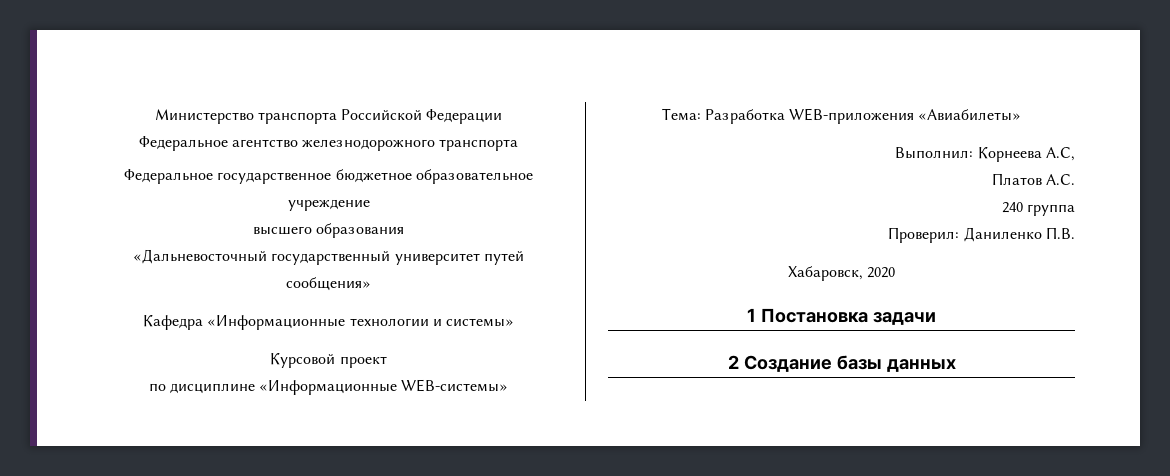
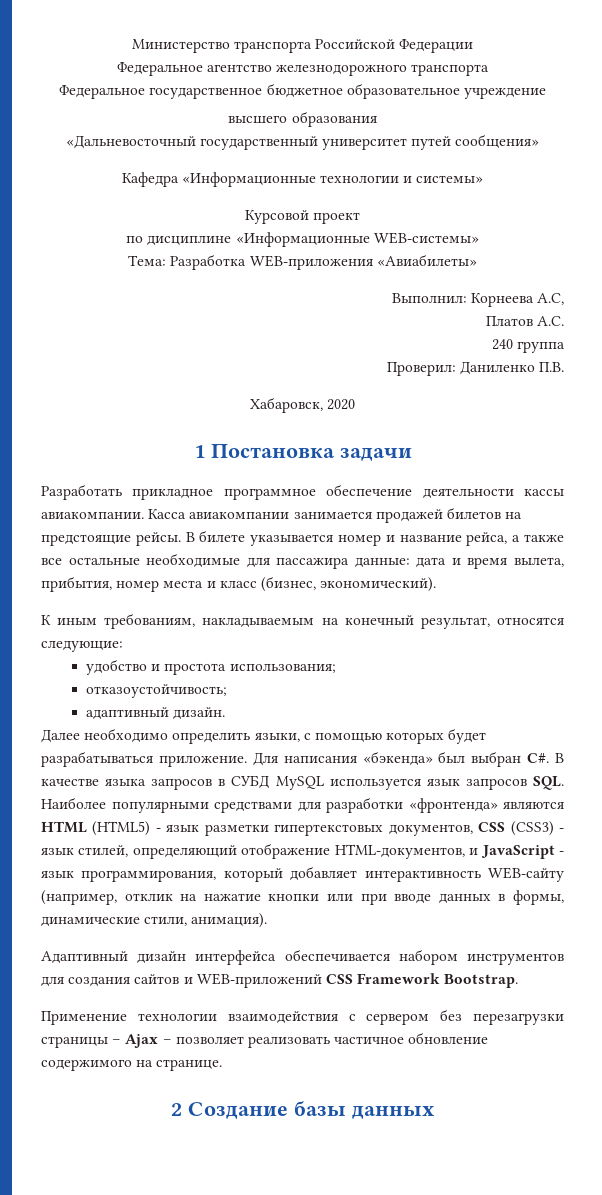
(936, 318) none -> [41,484,564,500] [41,507,523,523] [41,530,565,546] [41,553,564,569] [41,576,437,592] [41,613,565,629] [41,641,123,652] [85,659,336,675] [85,684,227,698] [85,707,226,720] [41,728,487,744] [41,751,564,767] [41,775,564,790] [41,797,564,813] [41,821,565,836] [41,843,565,859] [41,866,564,882] [41,890,565,905] [41,913,268,928] [41,949,564,965] [41,973,519,988] [41,1009,564,1025] [41,1032,489,1048] [41,1059,223,1071] // Разработать прикладное программное обеспечение деятельности кассы авиакомпании. Касса авиакомпании занимается продажей билетов на предстоящие рейсы. В билете указывается номер и название рейса, а также все остальные необходимые для пассажира данные: дата и время вылета, прибытия, номер места и класс (бизнес, экономический). // К иным требованиям, накладываемым на конечный результат, относятся следующие: // удобство и простота использования; // отказоустойчивость; // адаптивный дизайн. // Далее необходимо определить языки, с помощью которых будет разрабатываться приложение. Для написания «бэкенда» был выбран C#. В качестве языка запросов в СУБД MySQL используется язык запросов SQL. Наиболее популярными средствами для разработки «фронтенда» являются HTML (HTML5) - язык разметки гипертекстовых документов, CSS (CSS3) - язык стилей, определяющий отображение HTML-документов, и JavaScript - язык программирования, который добавляет интерактивность WEB-сайту (например, отклик на нажатие кнопки или при вводе данных в формы, динамические стили, анимация). // Адаптивный дизайн интерфейса обеспечивается набором инструментов для создания сайтов и WEB-приложений CSS Framework Bootstrap. // Применение технологии взаимодействия с сервером без перезагрузки страницы – Ajax – позволяет реализовать частичное обновление содержимого на странице.

